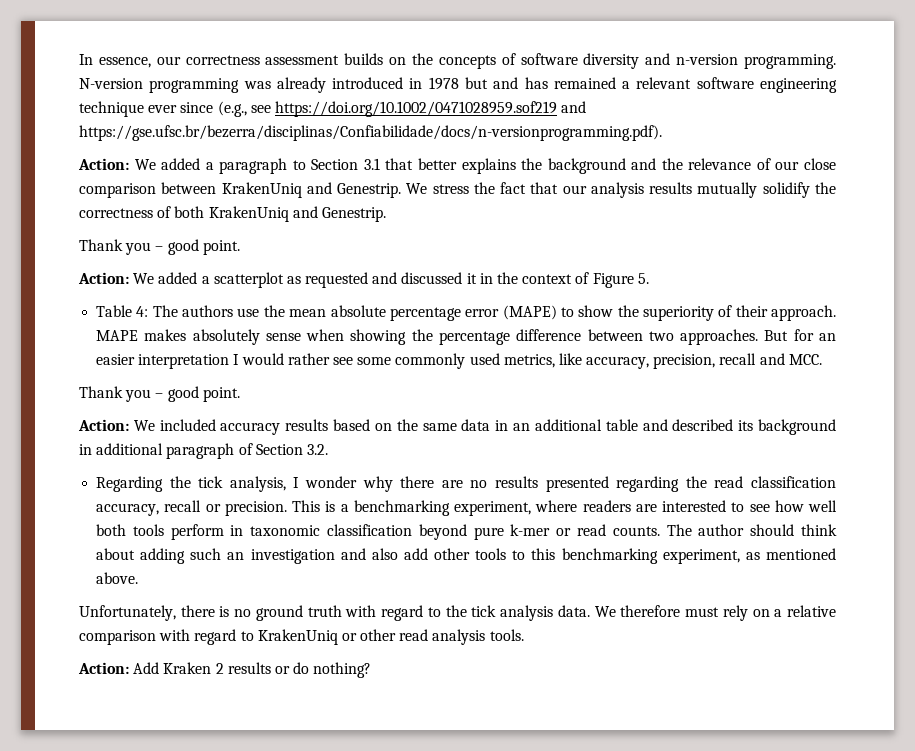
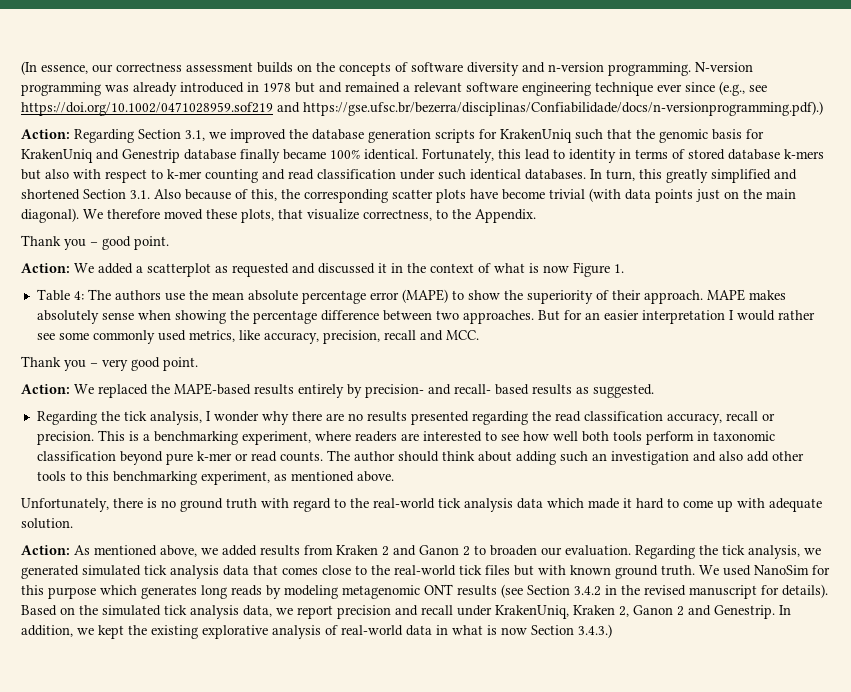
[79,54,93,65] In -> [21,61,37,75] (In
[524,77,548,89] has -> (342, 87) none
[79,125,662,141] [78,158,836,174] [79,182,836,198] [79,206,386,222] https://gse.ufsc.br/bezerra/disciplinas/Confiabilidade/docs/n-versionprogramming.pdf). // Action: We added a paragraph to Section 3.1 that better explains the background and the relevance of our close comparison between KrakenUniq and Genestrip. We stress the fact that our analysis results mutually solidify the correctness of both KrakenUniq and Genestrip. -> [303,101,823,116] [21,129,764,143] [21,148,824,163] [21,169,797,183] [21,188,796,203] [21,208,536,223] https://gse.ufsc.br/bezerra/disciplinas/Confiabilidade/docs/n-versionprogramming.pdf).) // Action: Regarding Section 3.1, we improved the database generation scripts for KrakenUniq such that the genomic basis for KrakenUniq and Genestrip database finally became 100% identical. Fortunately, this lead to identity in terms of stored database k-mers but also with respect to k-mer counting and read classification under such identical databases. In turn, this greatly simplified and shortened Section 3.1. Also because of this, the corresponding scatter plots have become trivial (with data points just on the main diagonal). We therefore moved these plots, that visualize correctness, to the Appendix.
[592,273,649,288] Figure 5. -> [494,262,624,277] what is now Figure 1.
[167,386,240,402] [78,419,837,435] [79,443,328,459] good point. // Action: We included accuracy results based on the same data in an additional table and described its background in additional paragraph of Section 3.2. -> [102,357,198,371] [21,383,654,398] very good point. // Action: We replaced the MAPE-based results entirely by precision- and recall- based results as suggested.
[471,605,836,621] [79,629,524,645] [78,662,372,678] tick analysis data. We therefore must rely on a relative comparison with regard to KrakenUniq or other read analysis tools. // Action: Add Kraken 2 results or do nothing? -> [373,498,822,512] [21,518,73,529] [21,545,821,559] [21,565,830,579] [21,584,828,599] [21,605,791,619] [21,624,612,639] real-world tick analysis data which made it hard to come up with adequate solution. // Action: As mentioned above, we added results from Kraken 2 and Ganon 2 to broaden our evaluation. Regarding the tick analysis, we generated simulated tick analysis data that comes close to the real-world tick files but with known ground truth. We used NanoSim for this purpose which generates long reads by modeling metagenomic ONT results (see Section 3.4.2 in the revised manuscript for details). Based on the simulated tick analysis data, we report precision and recall under KrakenUniq, Kraken 2, Ganon 2 and Genestrip. In addition, we kept the existing explorative analysis of real-world data in what is now Section 3.4.3.)

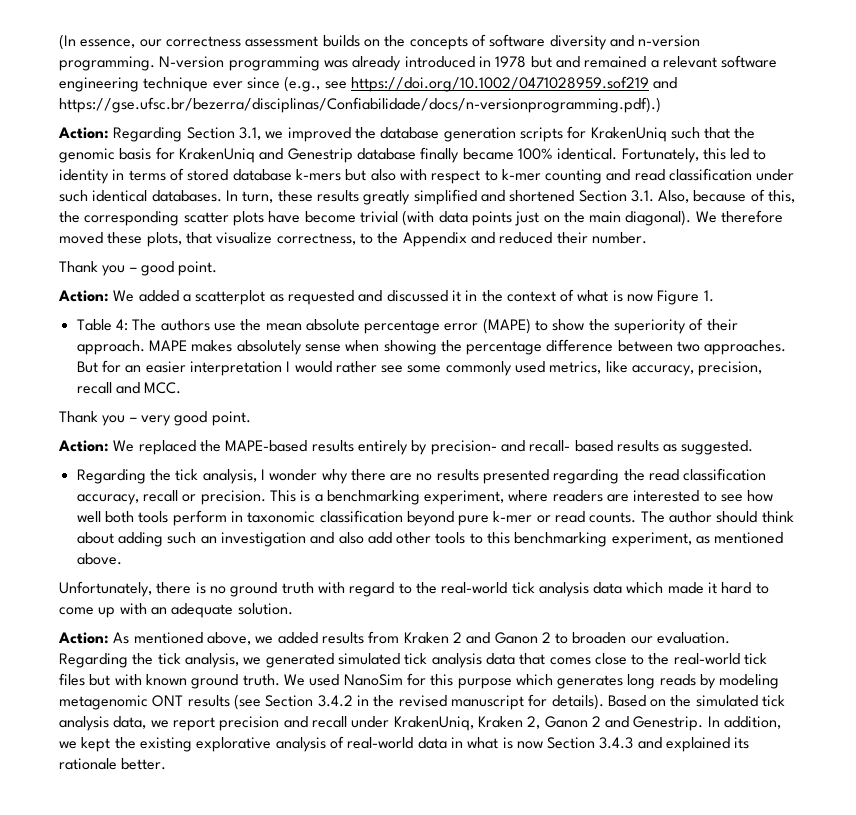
[525,149,550,160] lead -> [730,148,750,160] led
[639,169,662,179] this -> [277,190,359,202] these results
[154,189,181,199] Also -> [658,190,690,203] Also,
[475,209,536,223] Appendix. -> [402,232,647,247] Appendix and reduced their number.
(765, 503) none -> [150,607,167,615] an
[578,624,612,638] 3.4.3.) -> [599,737,750,752] [59,758,167,770] 3.4.3 and explained its rationale better.

